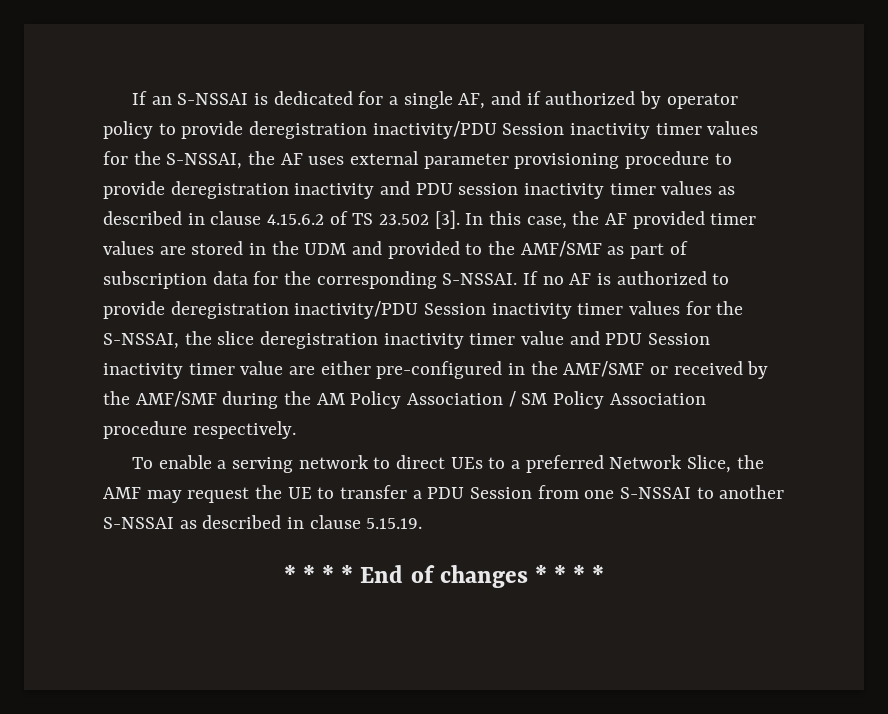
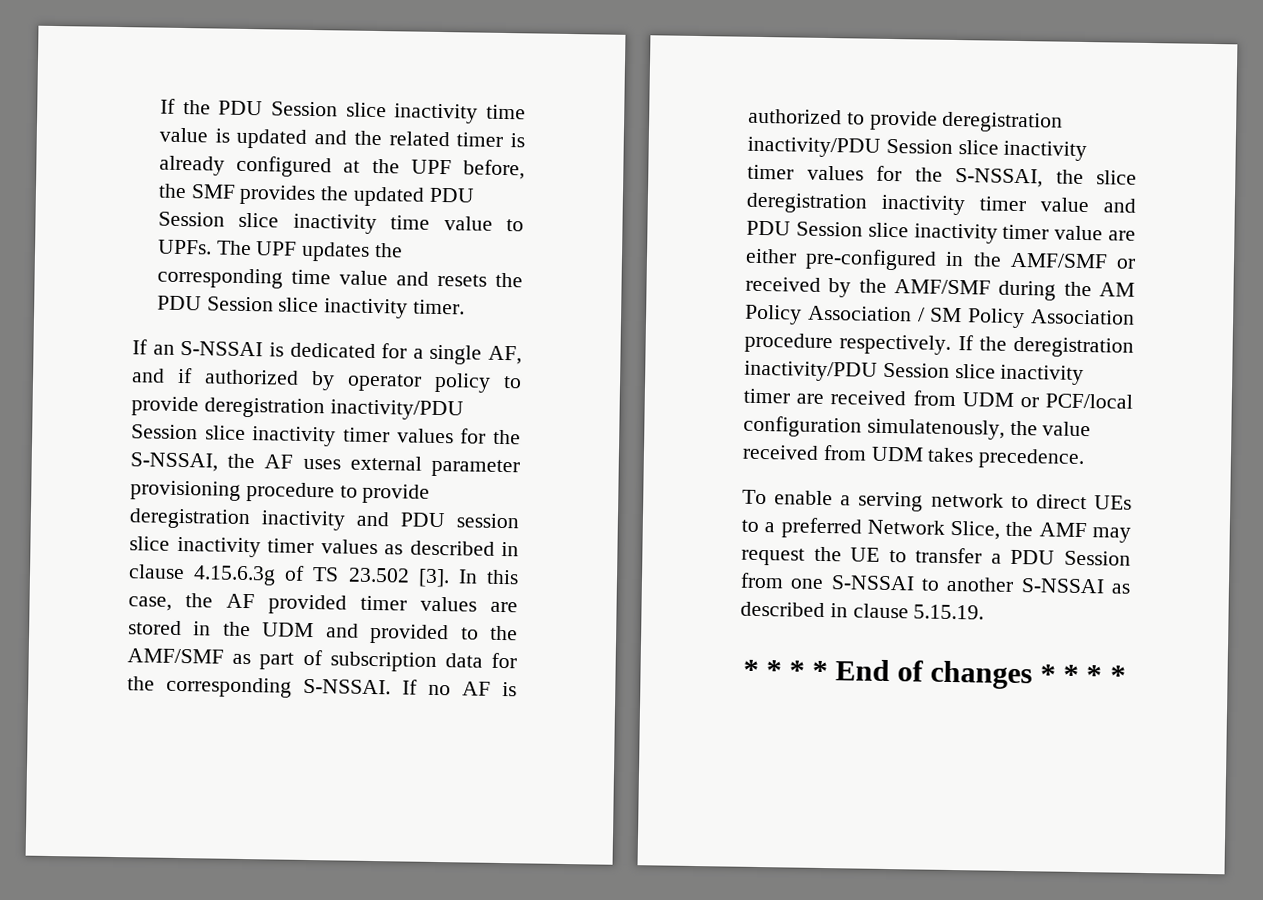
[131,91,147,105] If -> [159,98,526,124] [158,127,525,149] [158,155,525,180] [157,183,475,207] [157,211,524,235] [156,239,404,262] [156,267,524,289] [156,295,466,319] [132,339,148,355] If the PDU Session slice inactivity time value is updated and the related timer is already configured at the UPF before, the SMF provides the updated PDU Session slice inactivity time value to UPFs. The UPF updates the corresponding time value and resets the PDU Session slice inactivity timer. // If
(565, 129) none -> [204,425,246,440] slice
(519, 189) none -> [129,536,170,551] slice
[267,214,325,225] 4.15.6.2 -> [193,565,277,586] 4.15.6.3g
(487, 309) none -> [957,140,999,155] slice
(711, 339) none -> [867,222,909,238] slice
(296, 430) none -> [957,335,1134,358] [744,360,1085,386] [743,388,1133,409] [743,415,1092,440] [742,444,1086,470] If the deregistration inactivity/PDU Session slice inactivity timer are received from UDM or PCF/local configuration simulatenously, the value received from UDM takes precedence.

